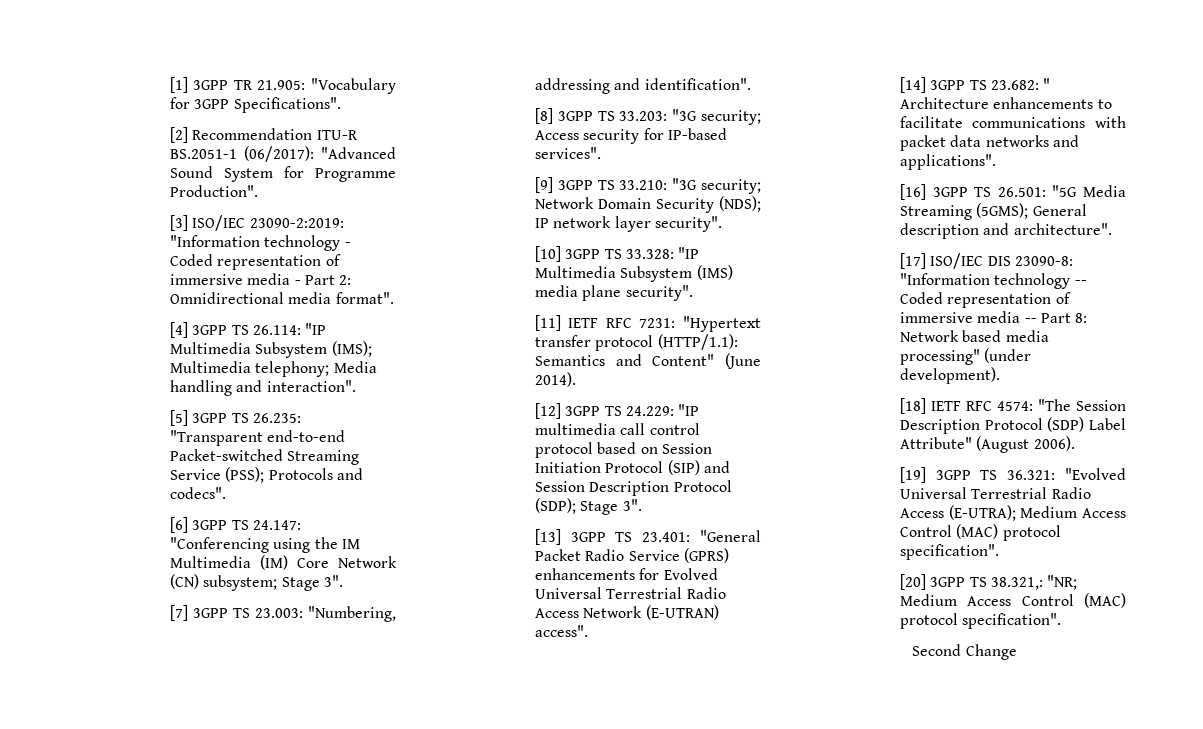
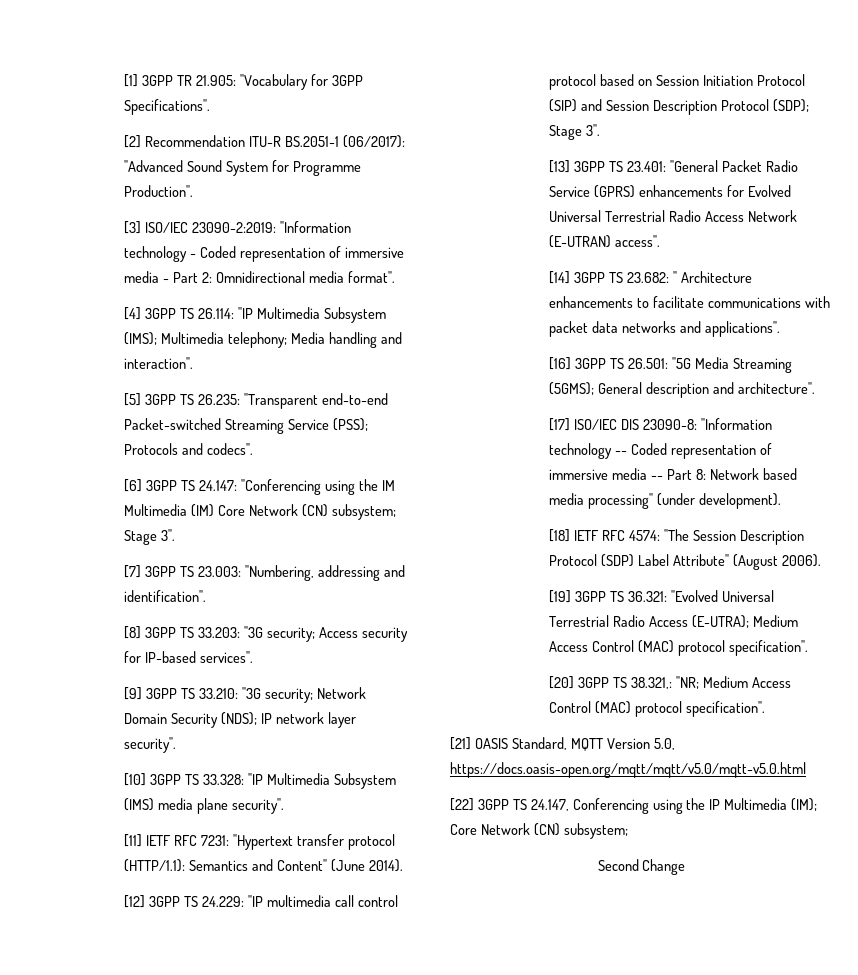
(1062, 621) none -> [450,737,675,751] [450,762,806,778] [450,798,818,814] [450,823,628,839] // [21] OASIS Standard, MQTT Version 5.0, https://docs.oasis-open.org/mqtt/mqtt/v5.0/mqtt-v5.0.html // [22] 3GPP TS 24.147, Conferencing using the IP Multimedia (IM); Core Network (CN) subsystem;

